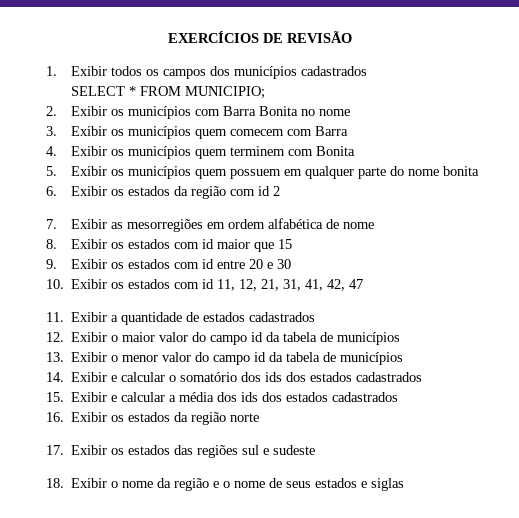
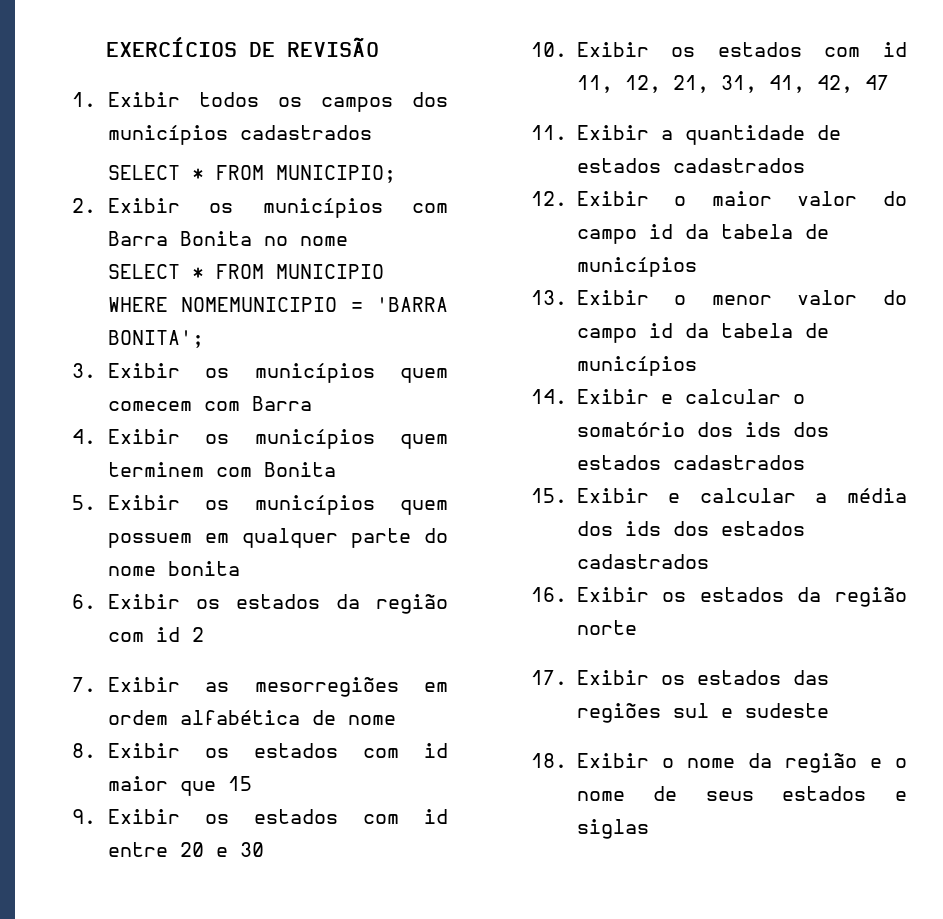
(351, 112) none -> [107,264,384,279] [107,297,448,312] [107,330,204,348] // SELECT * FROM MUNICIPIO WHERE NOMEMUNICIPIO = 'BARRA BONITA';

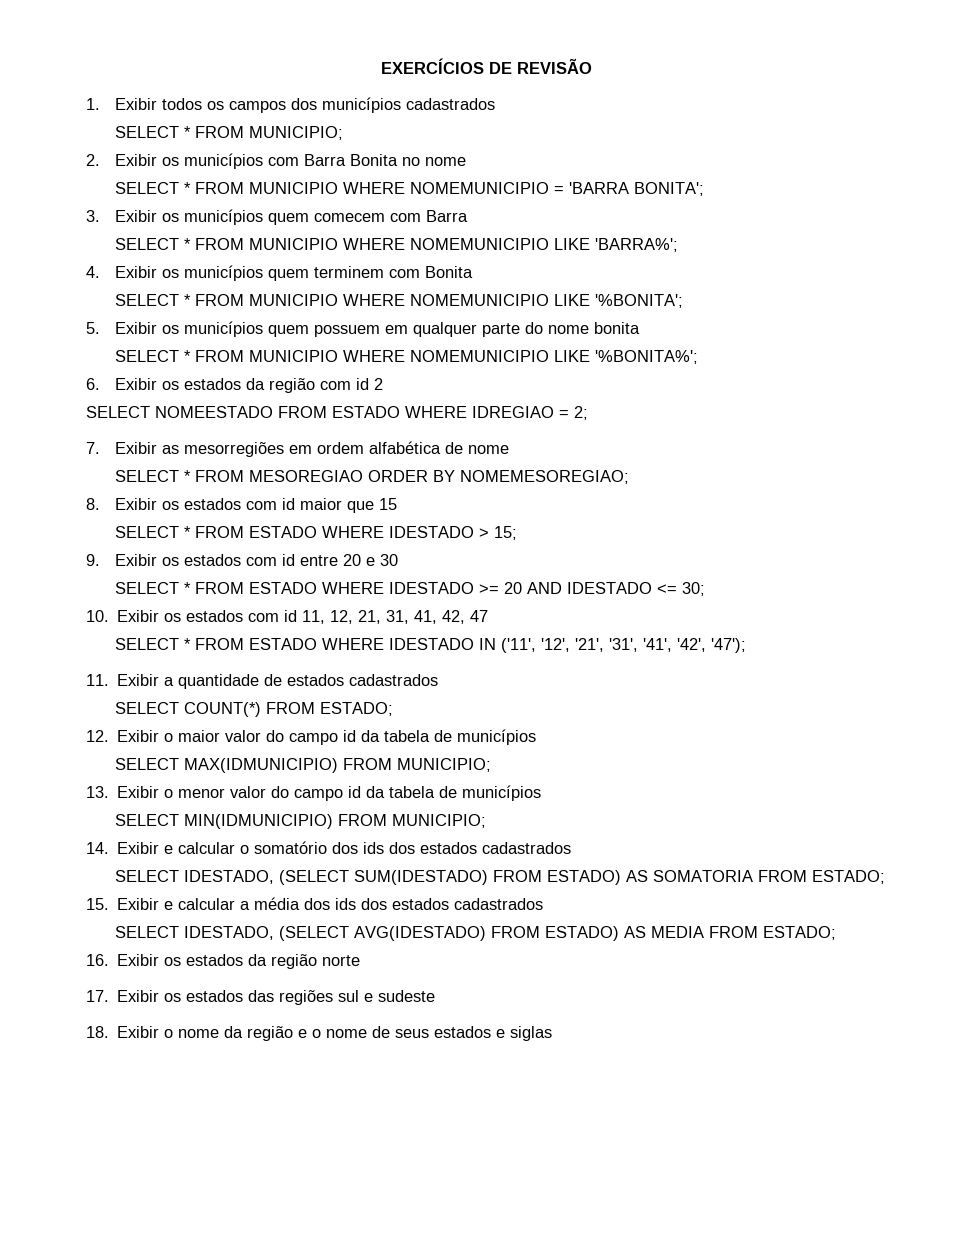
(312, 403) none -> [114,238,678,252] // SELECT * FROM MUNICIPIO WHERE NOMEMUNICIPIO LIKE 'BARRA%';
(336, 469) none -> [114,294,683,308] // SELECT * FROM MUNICIPIO WHERE NOMEMUNICIPIO LIKE '%BONITA';
(240, 568) none -> [114,350,698,364] // SELECT * FROM MUNICIPIO WHERE NOMEMUNICIPIO LIKE '%BONITA%';
(204, 634) none -> [85,406,588,420] // SELECT NOMEESTADO FROM ESTADO WHERE IDREGIAO = 2;
(396, 720) none -> [114,470,629,484] // SELECT * FROM MESOREGIAO ORDER BY NOMEMESOREGIAO;
(252, 783) none -> [114,526,517,540] // SELECT * FROM ESTADO WHERE IDESTADO > 15;
(264, 849) none -> [114,582,705,596] // SELECT * FROM ESTADO WHERE IDESTADO >= 20 AND IDESTADO <= 30;
(889, 82) none -> [114,638,746,653] // SELECT * FROM ESTADO WHERE IDESTADO IN ('11', '12', '21', '31', '41', '42', '47');
(805, 165) none -> [114,702,393,717] // SELECT COUNT(*) FROM ESTADO;
(697, 267) none -> [114,758,491,773] // SELECT MAX(IDMUNICIPIO) FROM MUNICIPIO;
(697, 366) none -> [114,814,486,829] // SELECT MIN(IDMUNICIPIO) FROM MUNICIPIO;
(805, 462) none -> [114,870,885,885] // SELECT IDESTADO, (SELECT SUM(IDESTADO) FROM ESTADO) AS SOMATORIA FROM ESTADO;
(709, 561) none -> [114,926,836,941] // SELECT IDESTADO, (SELECT AVG(IDESTADO) FROM ESTADO) AS MEDIA FROM ESTADO;

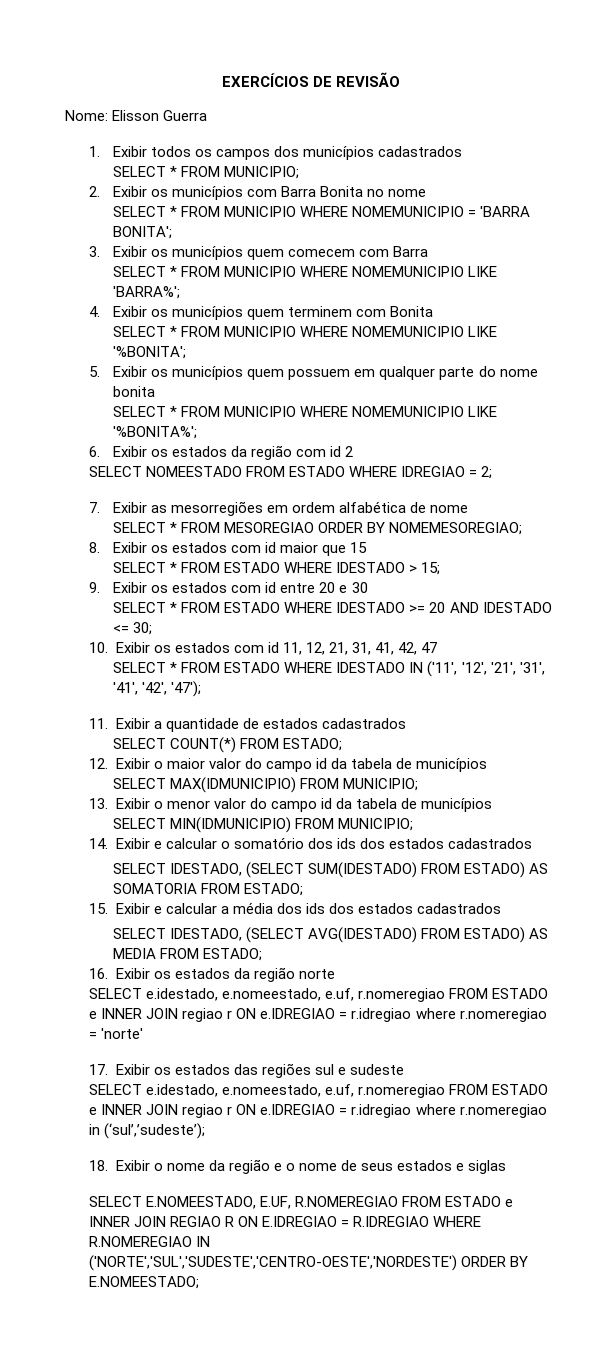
(592, 66) none -> [65,110,208,121] // Nome: Elisson Guerra
(361, 960) none -> [89,988,549,1002] [89,1008,547,1022] [89,1028,144,1039] // SELECT e.idestado, e.nomeestado, e.uf, r.nomeregiao FROM ESTADO e INNER JOIN regiao r ON e.IDREGIAO = r.idregiao where r.nomeregiao = 'norte'
(436, 996) none -> [89,1084,549,1098] [89,1104,547,1118] [89,1123,206,1139] // SELECT e.idestado, e.nomeestado, e.uf, r.nomeregiao FROM ESTADO e INNER JOIN regiao r ON e.IDREGIAO = r.idregiao where r.nomeregiao in (‘sul’,’sudeste’);
(553, 1033) none -> [89,1196,514,1209] [89,1216,482,1227] [89,1236,211,1247] [89,1255,529,1271] [89,1276,200,1289] // SELECT E.NOMEESTADO, E.UF, R.NOMEREGIAO FROM ESTADO e INNER JOIN REGIAO R ON E.IDREGIAO = R.IDREGIAO WHERE R.NOMEREGIAO IN ('NORTE','SUL','SUDESTE','CENTRO-OESTE','NORDESTE') ORDER BY E.NOMEESTADO;

